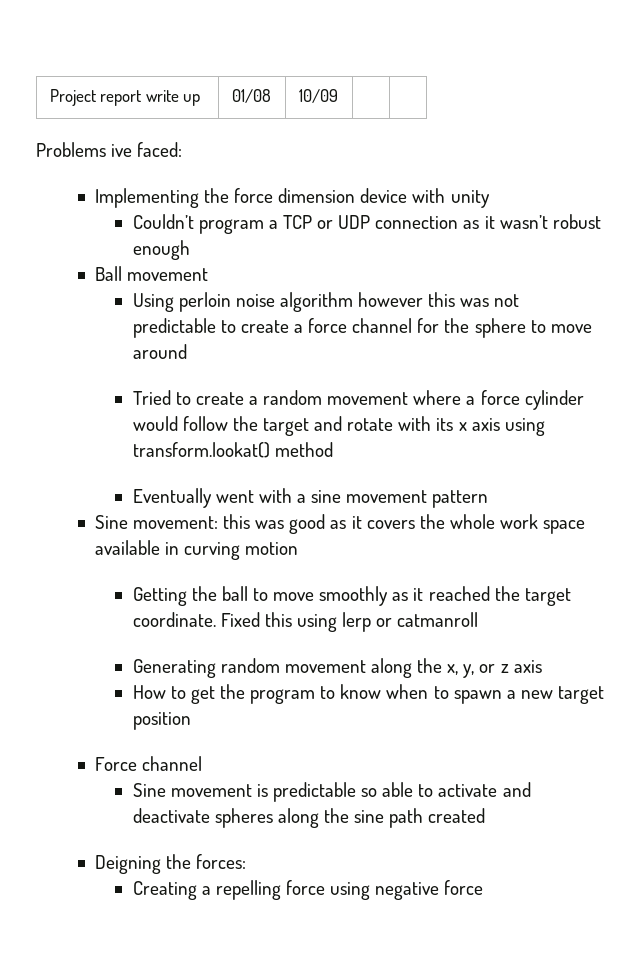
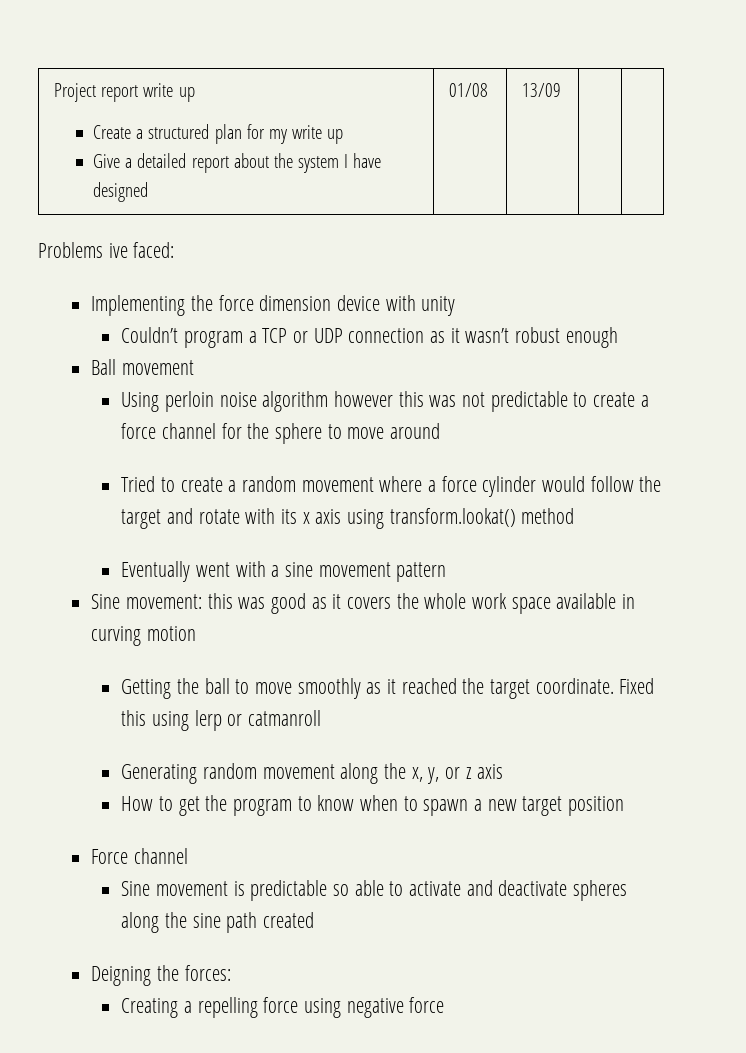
(201, 100) none -> [93,124,344,144] [93,153,382,173] [93,182,149,202] // Create a structured plan for my write up // Give a detailed report about the system I have designed
[298,89,338,103] 10/09 -> [522,83,562,97] 13/09

